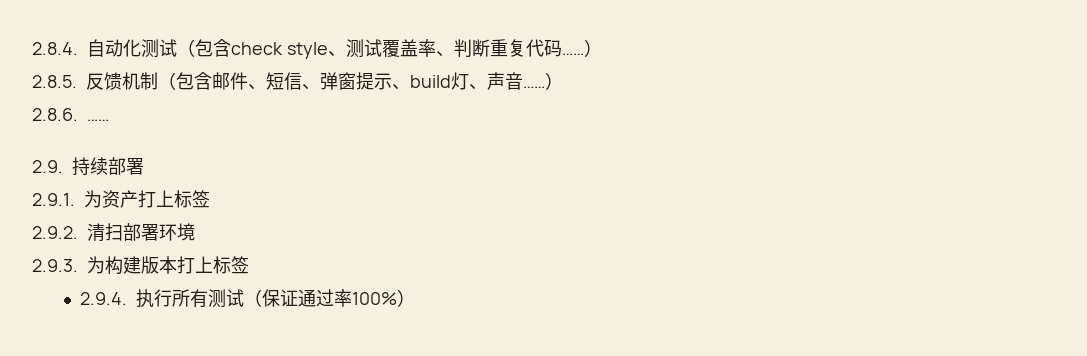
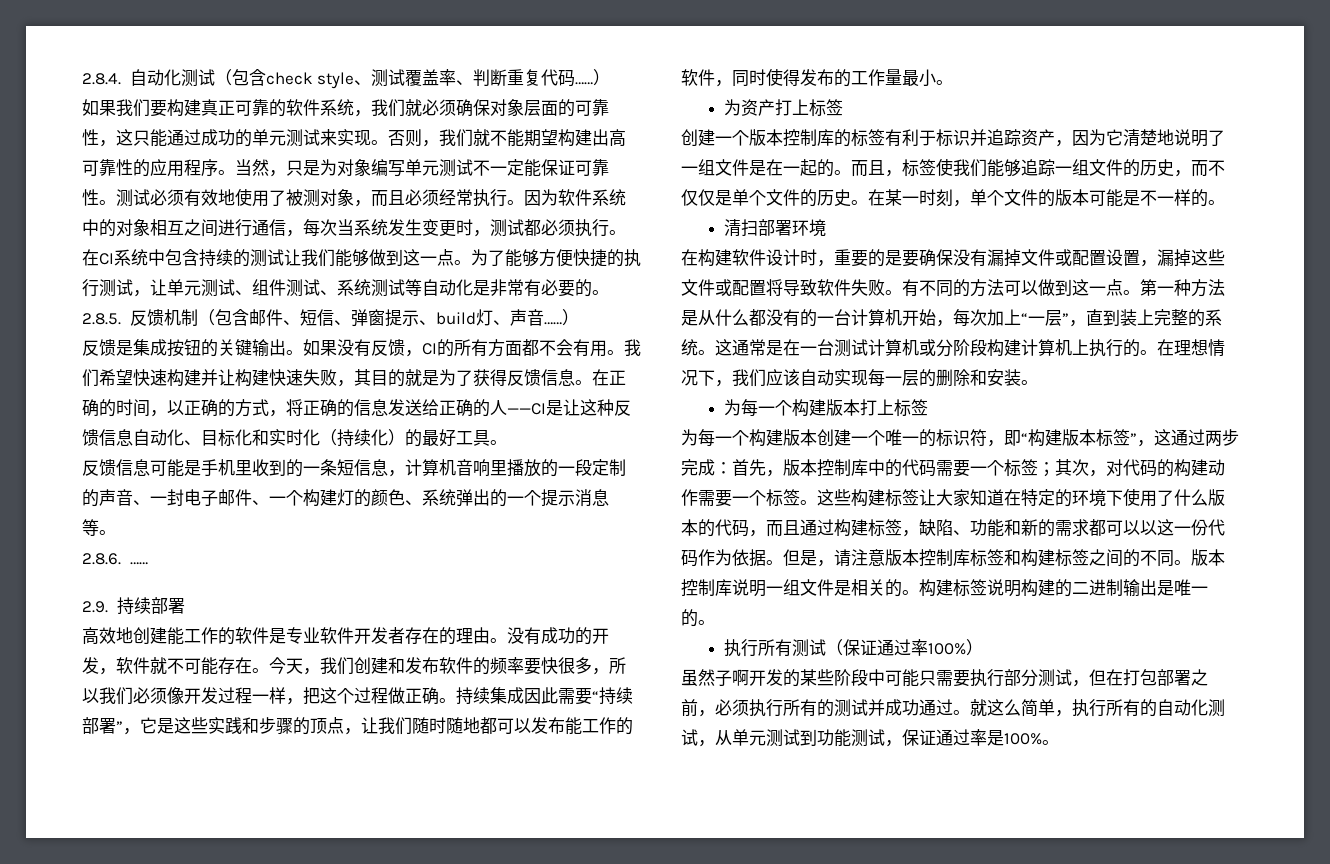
(602, 48) none -> [82,99,609,117] [82,129,626,147] [82,159,609,177] [82,188,626,207] [82,219,626,237] [82,249,641,267] [82,279,609,297] // 如果我们要构建真正可靠的软件系统，我们就必须确保对象层面的可靠性，这只能通过成功的单元测试来实现。否则，我们就不能期望构建出高可靠性的应用程序。当然，只是为对象编写单元测试不一定能保证可靠性。测试必须有效地使用了被测对象，而且必须经常执行。因为软件系统中的对象相互之间进行通信，每次当系统发生变更时，测试都必须执行。在CI系统中包含持续的测试让我们能够做到这一点。为了能够方便快捷的执行测试，让单元测试、组件测试、系统测试等自动化是非常有必要的。
(563, 81) none -> [82,339,641,357] [82,369,626,387] [82,399,631,417] [82,429,507,447] [82,459,626,477] [82,489,609,507] [82,519,116,536] // 反馈是集成按钮的关键输出。如果没有反馈，CI的所有方面都不会有用。我们希望快速构建并让构建快速失败，其目的就是为了获得反馈信息。在正确的时间，以正确的方式，将正确的信息发送给正确的人——CI是让这种反馈信息自动化、目标化和实时化（持续化）的最好工具。 // 反馈信息可能是手机里收到的一条短信息，计算机音响里播放的一段定制的声音、一封电子邮件、一个构建灯的颜色、系统弹出的一个提示消息等。
[32,190,210,208] [32,223,195,242] [32,256,249,275] [80,292,128,305] 2.9.1.为资产打上标签 // 2.9.2.清扫部署环境 // 2.9.3.为构建版本打上标签 // 2.9.4. -> [82,627,609,645] [82,657,626,675] [82,687,633,705] [82,717,633,735] [681,68,953,87] [723,99,843,117] [681,129,1225,147] [681,158,1225,177] [681,189,1225,207] [723,219,826,237] [681,249,1225,267] [681,279,1225,297] [681,309,1222,327] [681,339,1225,357] [681,369,1038,387] [723,399,928,417] [681,429,1239,447] [681,459,1225,477] [681,488,1225,507] [681,519,1225,537] [681,549,1225,567] [681,579,1208,597] [681,609,715,627] 高效地创建能工作的软件是专业软件开发者存在的理由。没有成功的开发，软件就不可能存在。今天，我们创建和发布软件的频率要快很多，所以我们必须像开发过程一样，把这个过程做正确。持续集成因此需要“持续部署”，它是这些实践和步骤的顶点，让我们随时随地都可以发布能工作的软件，同时使得发布的工作量最小。 // 为资产打上标签 // 创建一个版本控制库的标签有利于标识并追踪资产，因为它清楚地说明了一组文件是在一起的。而且，标签使我们能够追踪一组文件的历史，而不仅仅是单个文件的历史。在某一时刻，单个文件的版本可能是不一样的。 // 清扫部署环境 // 在构建软件设计时，重要的是要确保没有漏掉文件或配置设置，漏掉这些文件或配置将导致软件失败。有不同的方法可以做到这一点。第一种方法是从什么都没有的一台计算机开始，每次加上“一层”，直到装上完整的系统。这通常是在一台测试计算机或分阶段构建计算机上执行的。在理想情况下，我们应该自动实现每一层的删除和安装。 // 为每一个构建版本打上标签 // 为每一个构建版本创建一个唯一的标识符，即“构建版本标签”，这通过两步完成：首先，版本控制库中的代码需要一个标签；其次，对代码的构建动作需要一个标签。这些构建标签让大家知道在特定的环境下使用了什么版本的代码，而且通过构建标签，缺陷、功能和新的需求都可以以这一份代码作为依据。但是，请注意版本控制库标签和构建标签之间的不同。版本控制库说明一组文件是相关的。构建标签说明构建的二进制输出是唯一的。 //
(416, 298) none -> [681,669,1208,687] [681,699,1225,717] [681,729,1059,747] // 虽然子啊开发的某些阶段中可能只需要执行部分测试，但在打包部署之前，必须执行所有的测试并成功通过。就这么简单，执行所有的自动化测试，从单元测试到功能测试，保证通过率是100%。

